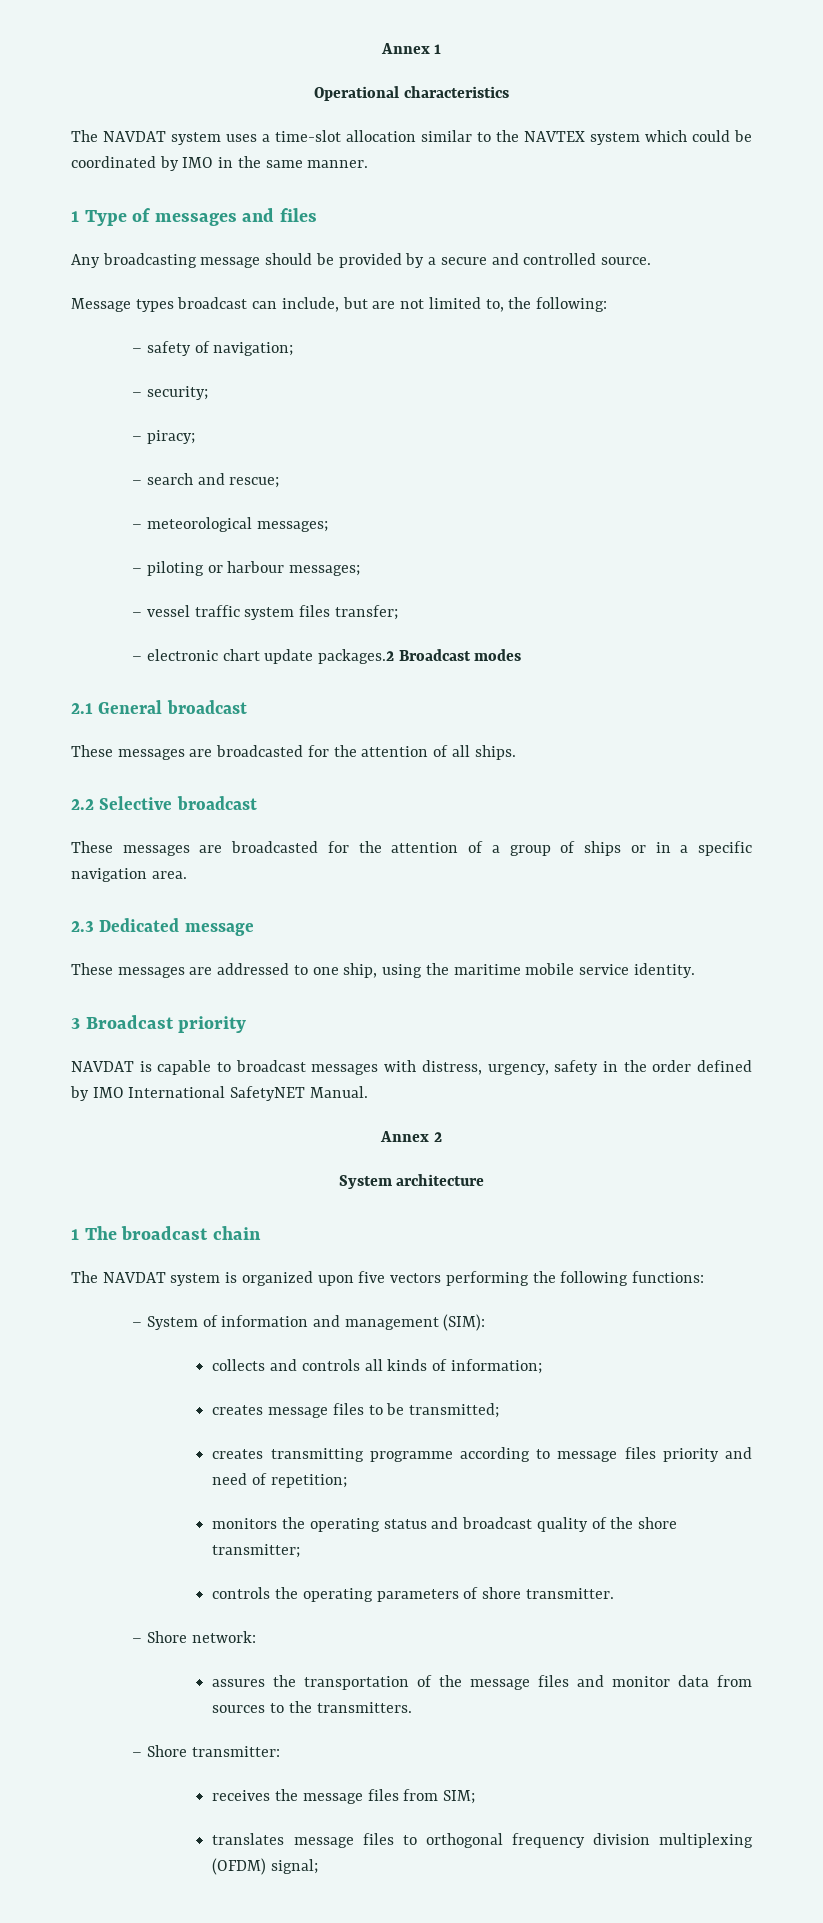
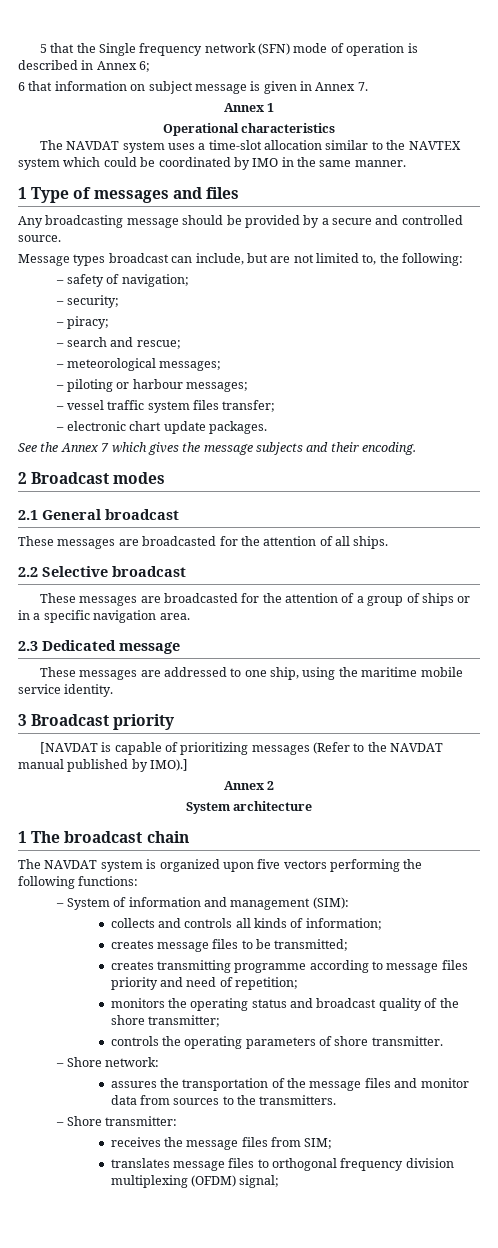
(380, 48) none -> [39,43,418,56] [18,60,151,72] [18,81,368,94] 5 that the Single frequency network (SFN) mode of operation is described in Annex 6; // 6 that information on subject message is given in Annex 7. //
[317,649,394,664] packages.2 -> [208,421,267,434] [18,442,417,455] [18,472,27,484] packages. // See the Annex 7 which gives the message subjects and their encoding. // 2
[71,1061,134,1072] NAVDAT -> [39,742,98,754] [NAVDAT
[217,1060,753,1075] [70,1086,368,1101] to broadcast messages with distress, urgency, safety in the order defined by IMO International SafetyNET Manual. -> [164,742,444,755] [18,759,189,772] of prioritizing messages (Refer to the NAVDAT manual published by IMO).]

